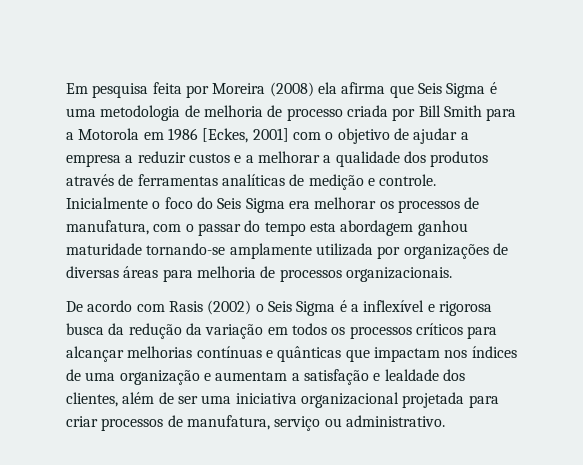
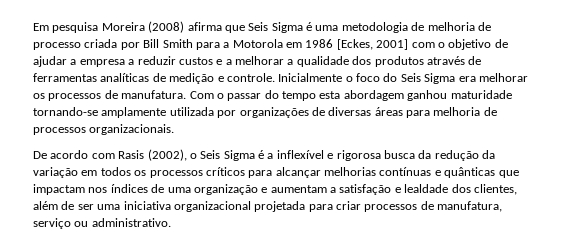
[152,82,209,98] feita por -> (99, 27) none
[317,82,337,94] ela -> (185, 27) none
[66,220,182,235] manufatura, com -> [121,90,214,99] manufatura. Com
[207,300,252,315] (2002) -> [147,149,187,161] (2002),

